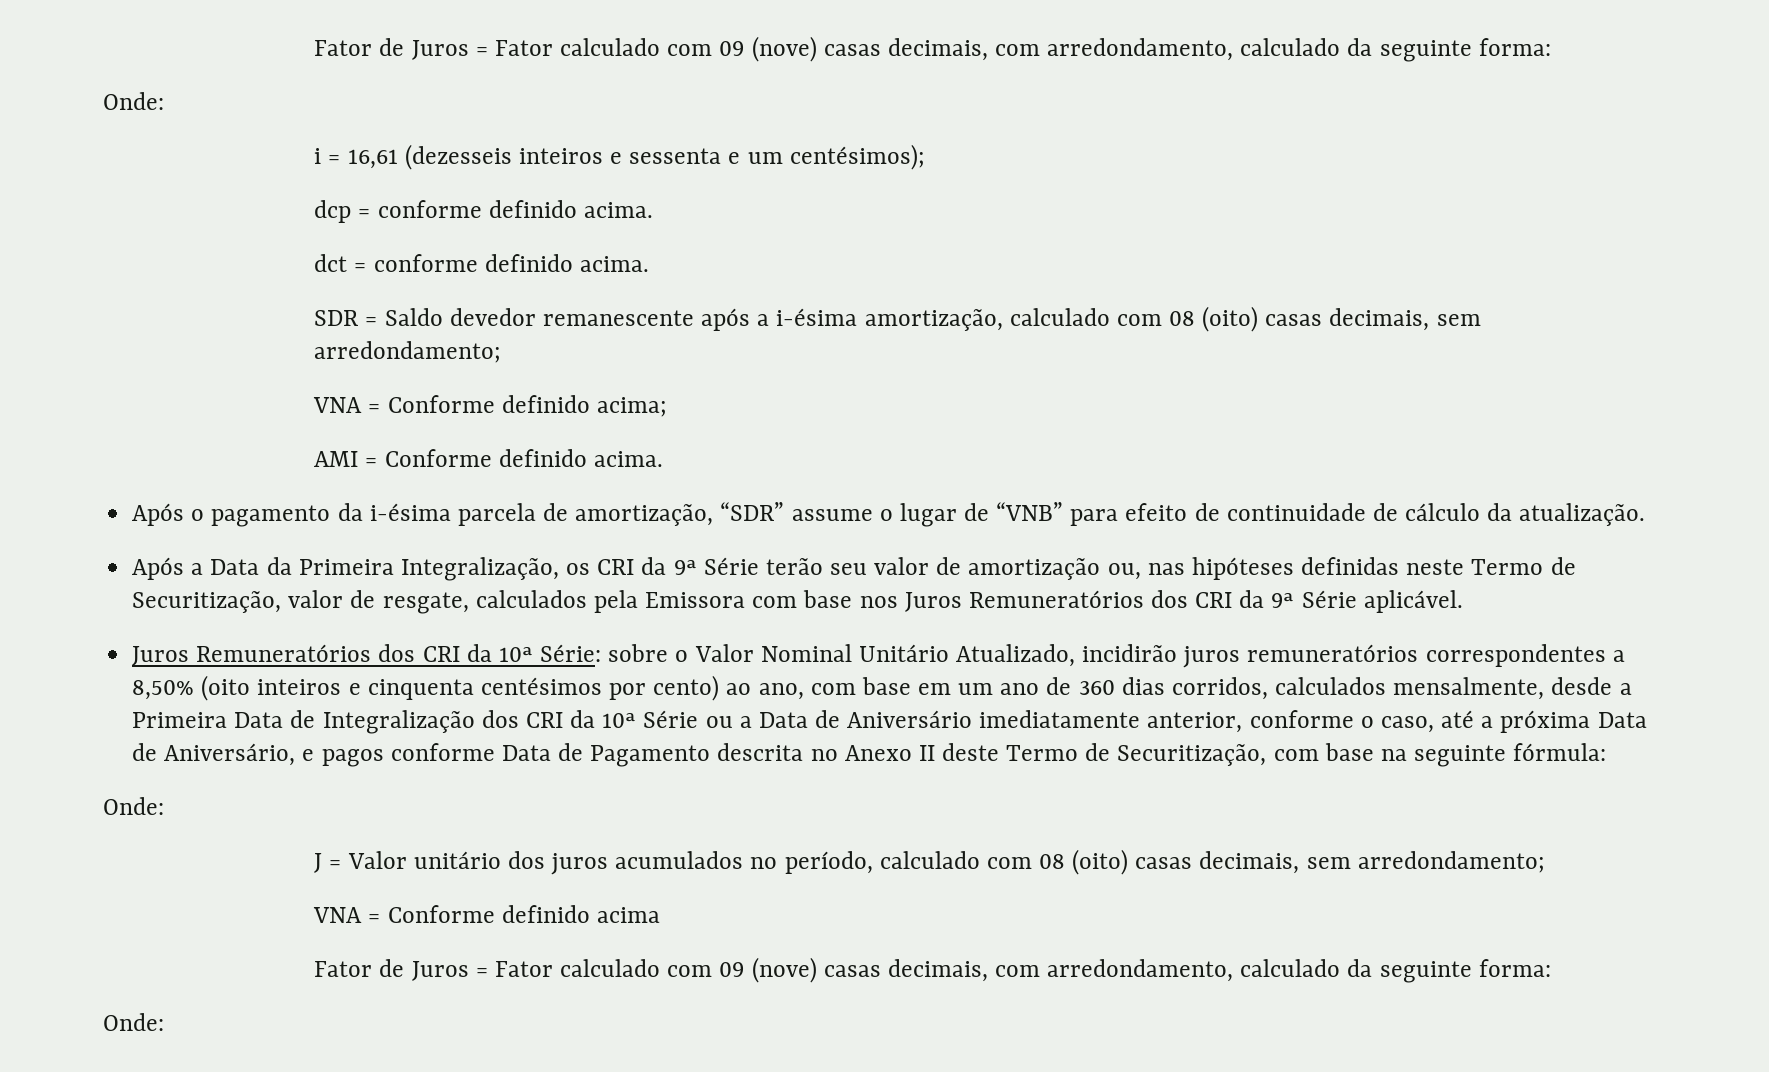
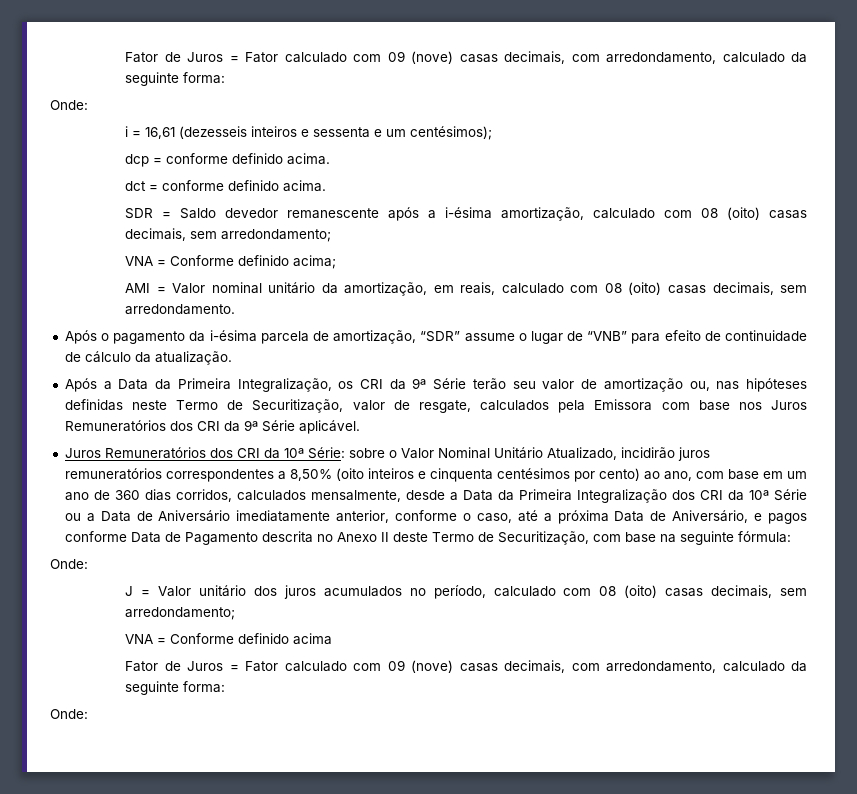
[384,449,663,467] Conforme definido acima. -> [172,282,807,296] [125,304,236,315] Valor nominal unitário da amortização, em reais, calculado com 08 (oito) casas decimais, sem arredondamento.
[132,710,316,728] Primeira Data de -> [462,489,572,501] Data da Primeira

